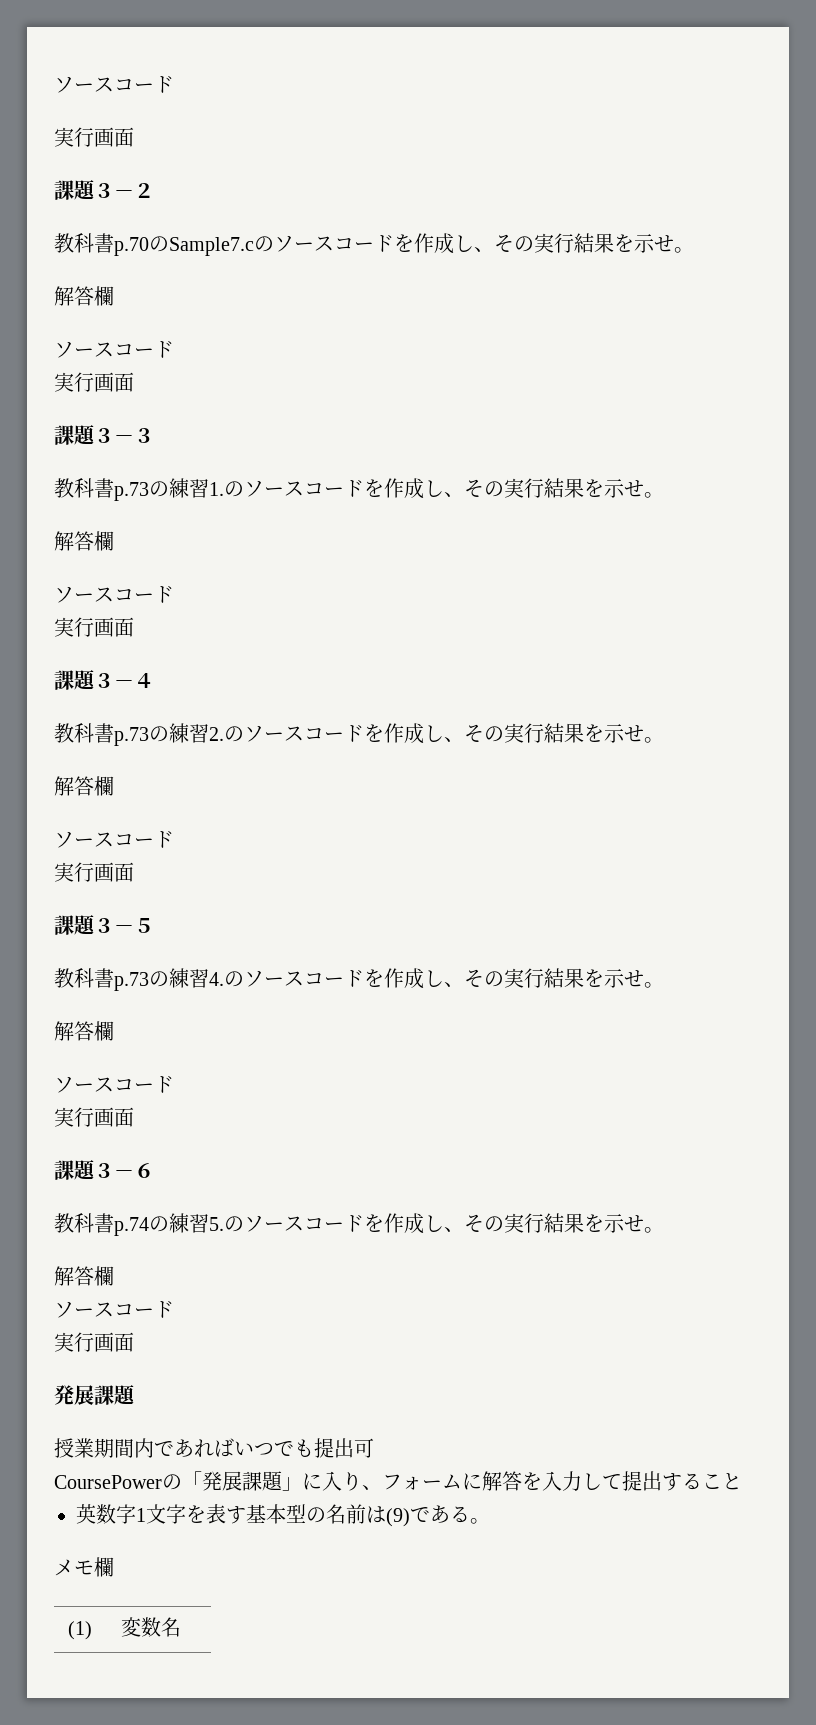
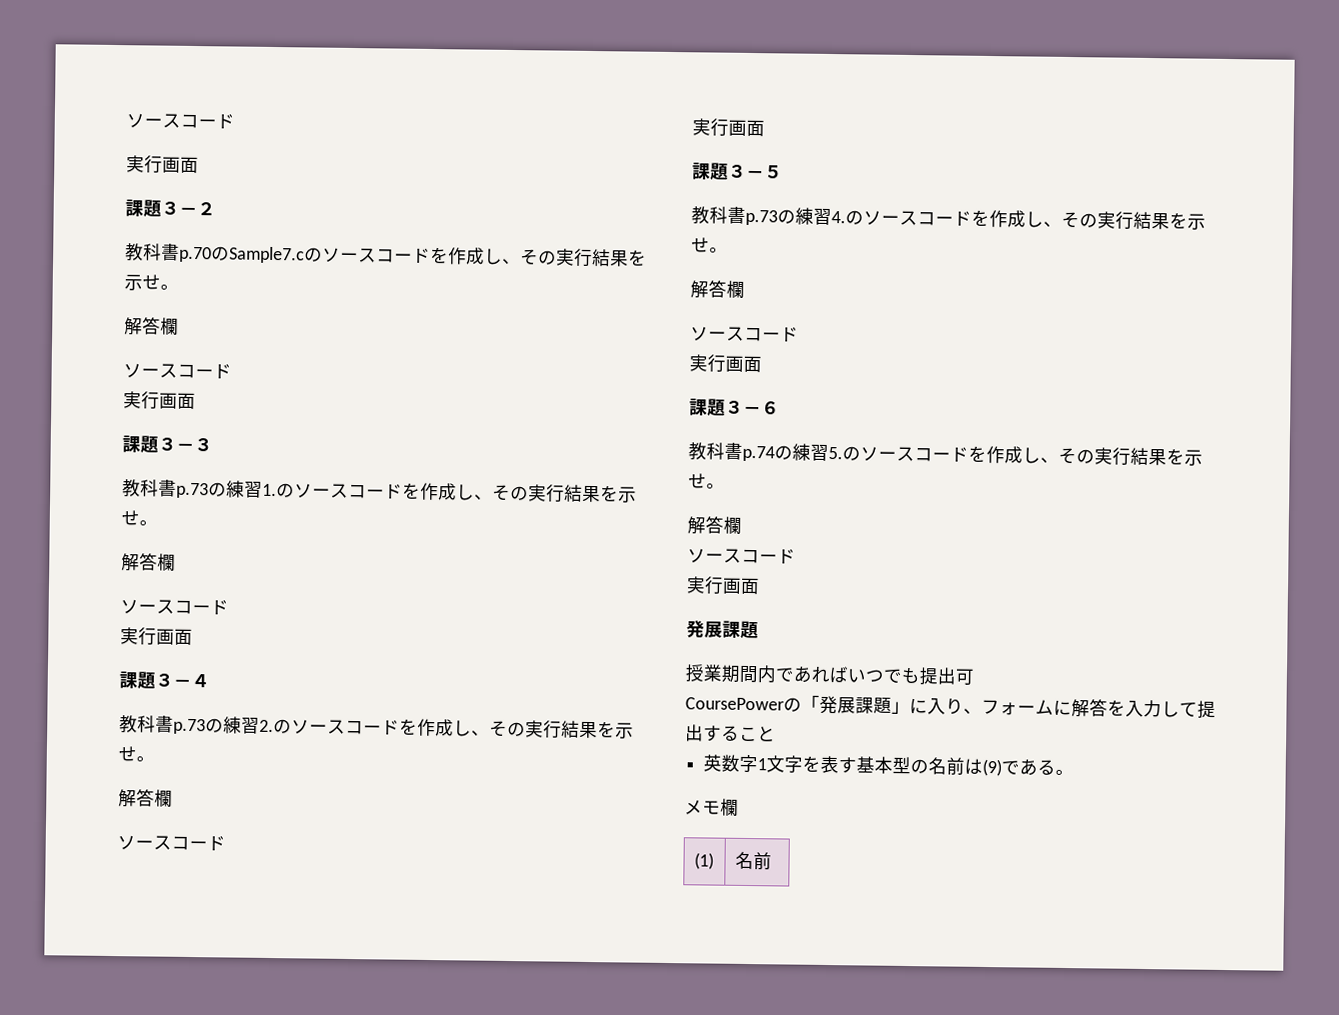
[121,1617,182,1637] 変数名 -> [734,851,772,871] 名前

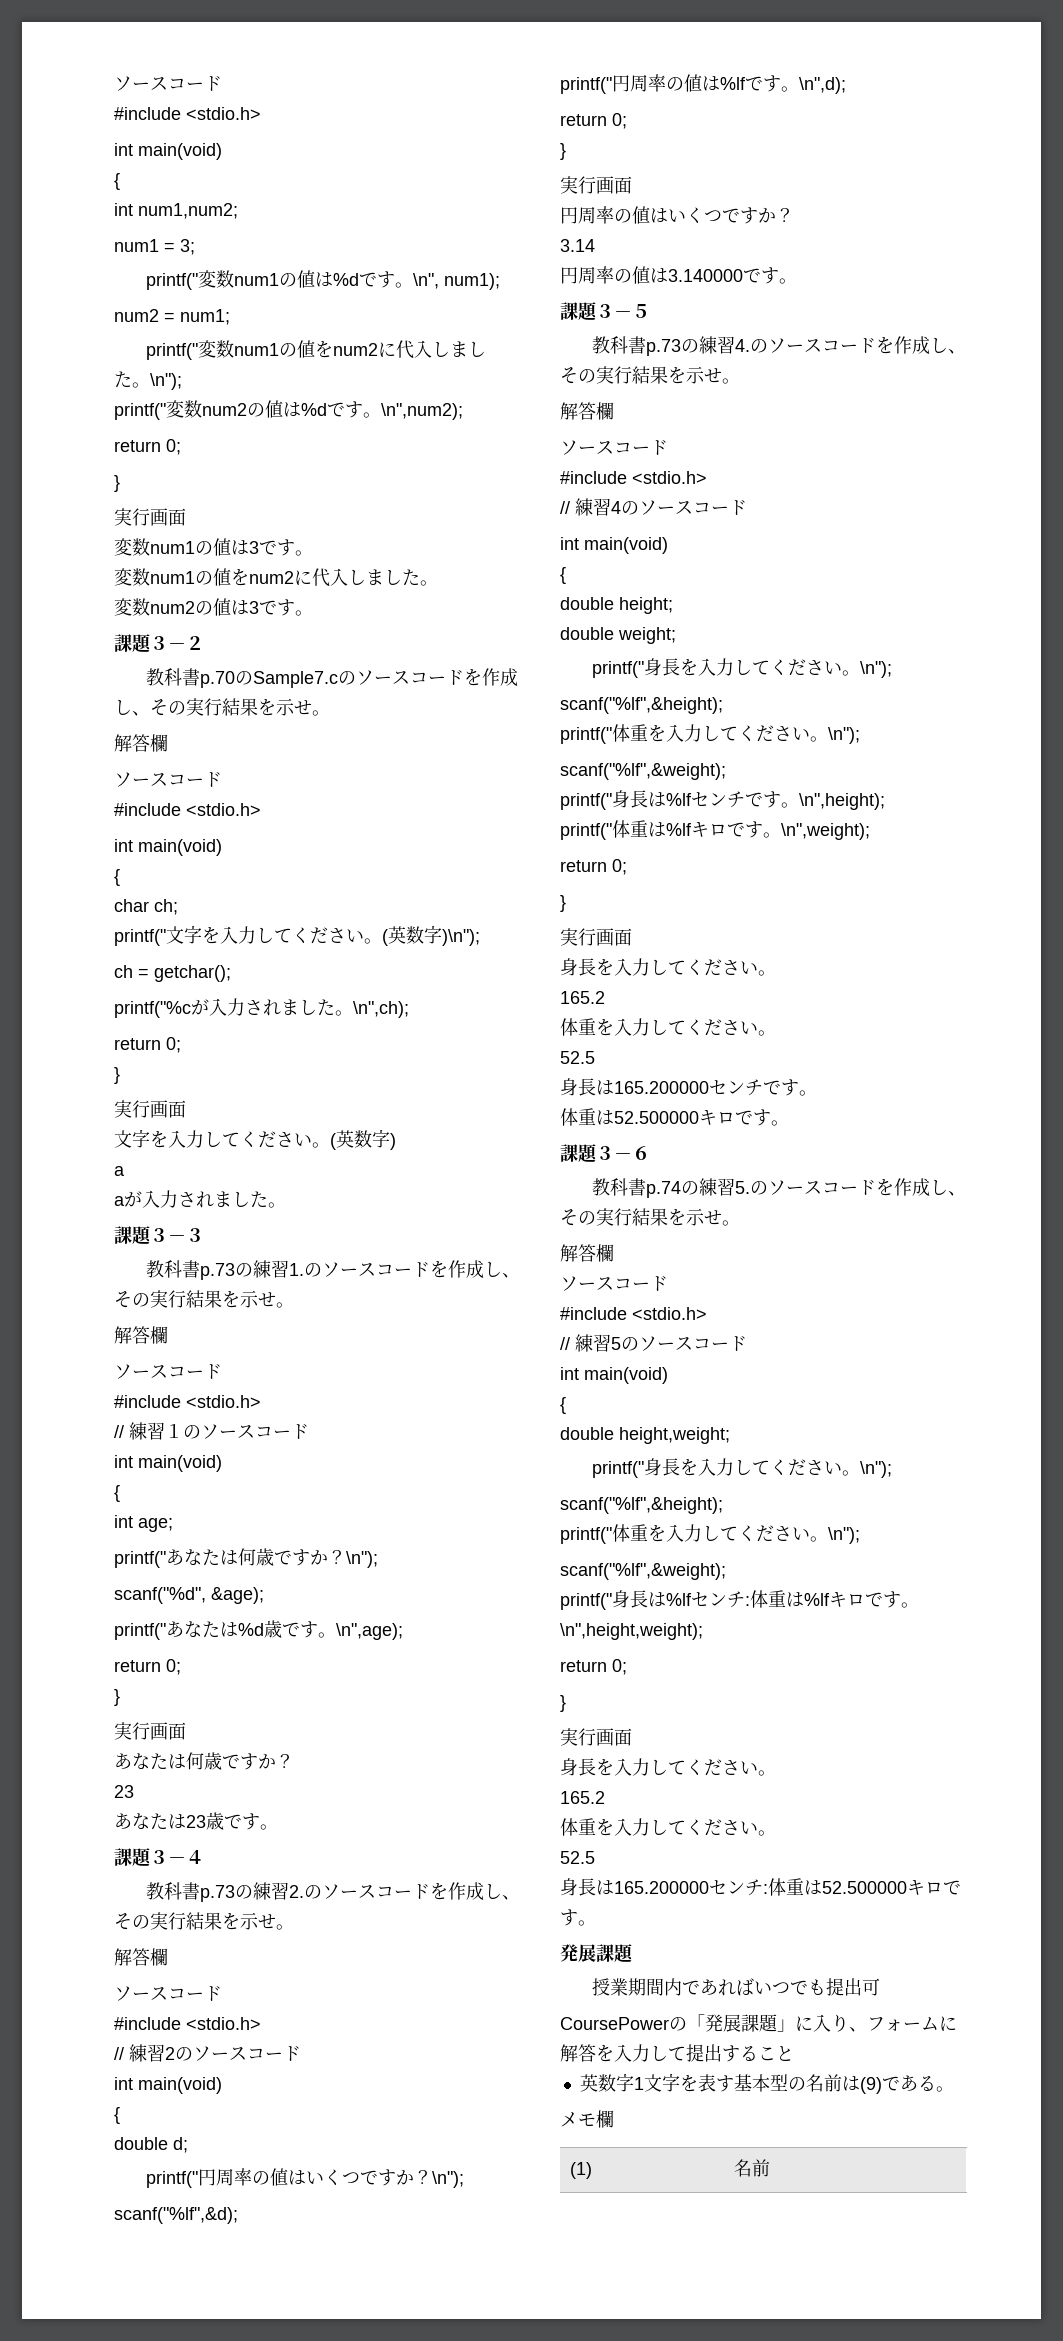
[126,113,235,129] [126,155,199,174] ソースコード // 実行画面 -> [114,76,222,92] [114,107,261,120] [114,143,222,160] [114,173,120,190] [114,203,238,219] [114,239,195,255] [145,270,500,290] [114,309,230,325] [145,340,486,360] [114,371,182,390] [114,400,463,420] [114,439,181,455] [114,475,120,492] [114,508,186,526] [114,538,313,556] [114,568,438,587] [114,598,313,616] ソースコード // #include <stdio.h> // int main(void) // { // int num1,num2; // num1 = 3; // printf("変数num1の値は%dです。\n", num1); // num2 = num1; // printf("変数num1の値をnum2に代入しました。\n"); // printf("変数num2の値は%dです。\n",num2); // return 0; // } // 実行画面 // 変数num1の値は3です。 // 変数num1の値をnum2に代入しました。 // 変数num2の値は3です。
[123,391,196,410] 実行画面 -> [114,803,261,816] [114,839,222,856] [114,869,120,886] [114,899,178,915] [114,925,480,946] [114,965,231,982] [114,998,409,1018] [114,1037,181,1053] [114,1067,120,1084] [114,1100,186,1118] [114,1129,396,1150] [114,1166,125,1176] [114,1190,286,1208] #include <stdio.h> // int main(void) // { // char ch; // printf("文字を入力してください。(英数字)\n"); // ch = getchar(); // printf("%cが入力されました。\n",ch); // return 0; // } // 実行画面 // 文字を入力してください。(英数字) // a // aが入力されました。
[120,627,193,646] 実行画面 -> [114,1395,261,1408] [114,1422,309,1440] [114,1455,222,1472] [114,1485,120,1502] [114,1515,173,1532] [114,1548,378,1568] [114,1587,264,1604] [114,1620,403,1640] [114,1659,181,1675] [114,1689,120,1706] [114,1722,186,1740] [114,1752,294,1770] [114,1785,134,1798] [114,1812,278,1830] #include <stdio.h> // // 練習１のソースコード // int main(void) // { // int age; // printf("あなたは何歳ですか？\n"); // scanf("%d", &age); // printf("あなたは%d歳です。\n",age); // return 0; // } // 実行画面 // あなたは何歳ですか？ // 23 // あなたは23歳です。
[692,118,765,137] 実行画面 -> [114,2017,261,2030] [114,2044,301,2062] [114,2077,222,2094] [114,2107,120,2124] [114,2137,188,2153] [145,2168,464,2188] [114,2207,238,2224] [560,74,846,94] [560,113,627,129] [560,143,566,160] [560,176,632,194] [560,206,794,224] [560,239,595,252] [560,266,797,284] #include <stdio.h> // // 練習2のソースコード // int main(void) // { // double d; // printf("円周率の値はいくつですか？\n"); // scanf("%lf",&d); // printf("円周率の値は%lfです。\n",d); // return 0; // } // 実行画面 // 円周率の値はいくつですか？ // 3.14 // 円周率の値は3.140000です。
[689,354,762,373] 実行画面 -> [560,471,707,484] [560,498,747,516] [560,537,668,554] [560,567,566,584] [560,597,673,614] [560,627,676,644] [591,658,892,678] [560,697,723,714] [560,724,860,744] [560,763,726,780] [560,790,885,810] [560,820,870,840] [560,859,627,875] [560,895,566,912] [560,928,632,946] [560,958,776,976] [560,991,605,1004] [560,1018,776,1036] [560,1051,595,1064] [560,1078,817,1096] [560,1108,789,1126] #include <stdio.h> // // 練習4のソースコード // int main(void) // { // double height; // double weight; // printf("身長を入力してください。\n"); // scanf("%lf",&height); // printf("体重を入力してください。\n"); // scanf("%lf",&weight); // printf("身長は%lfセンチです。\n",height); // printf("体重は%lfキロです。\n",weight); // return 0; // } // 実行画面 // 身長を入力してください。 // 165.2 // 体重を入力してください。 // 52.5 // 身長は165.200000センチです。 // 体重は52.500000キロです。
[686,576,760,595] 実行画面 -> [560,1307,707,1320] [560,1334,747,1352] [560,1367,668,1384] [560,1397,566,1414] [560,1427,730,1444] [591,1458,892,1478] [560,1497,723,1514] [560,1524,860,1544] [560,1563,726,1580] [560,1590,919,1610] [560,1623,703,1640] [560,1659,627,1675] [560,1695,566,1712] [560,1728,632,1746] [560,1758,776,1776] [560,1791,605,1804] [560,1818,776,1836] [560,1851,595,1864] [560,1878,961,1896] [560,1909,596,1926] #include <stdio.h> // // 練習5のソースコード // int main(void) // { // double height,weight; // printf("身長を入力してください。\n"); // scanf("%lf",&height); // printf("体重を入力してください。\n"); // scanf("%lf",&weight); // printf("身長は%lfセンチ:体重は%lfキロです。\n",height,weight); // return 0; // } // 実行画面 // 身長を入力してください。 // 165.2 // 体重を入力してください。 // 52.5 // 身長は165.200000センチ:体重は52.500000キロです。

